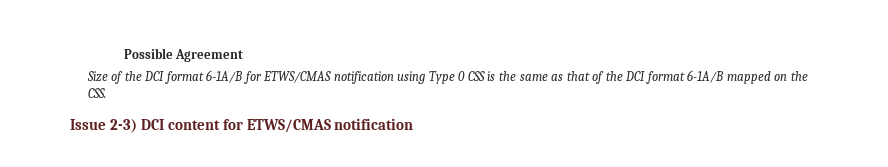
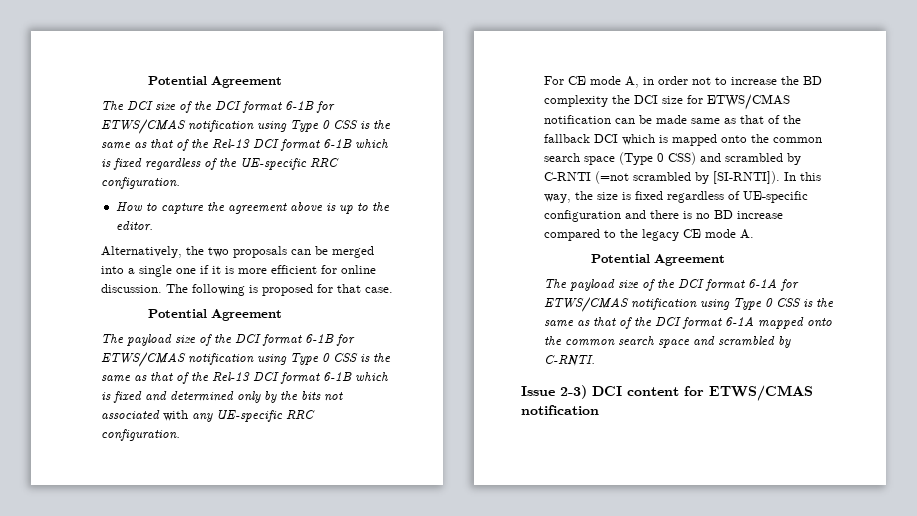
[123,48,244,62] [86,70,243,84] Possible Agreement // Size of the DCI format 6-1A/B -> [147,76,282,88] [101,101,336,113] [101,119,392,134] [101,139,389,151] [101,158,340,170] [101,177,181,189] [115,202,390,214] [115,221,153,231] [101,246,375,258] [101,265,377,277] [101,284,394,296] [147,309,282,321] [101,334,356,346] [101,352,392,367] [101,372,389,384] [101,391,344,403] [101,410,316,422] [101,429,181,441] [544,76,823,88] [544,94,791,110] [544,115,802,124] [544,134,823,146] [544,152,802,165] [544,171,822,184] [544,191,809,203] [544,210,784,222] [544,229,755,241] [590,254,725,266] [544,278,778,291] Potential Agreement // The DCI size of the DCI format 6-1B for ETWS/CMAS notification using Type 0 CSS is the same as that of the Rel-13 DCI format 6-1B which is fixed regardless of the UE-specific RRC configuration. // How to capture the agreement above is up to the editor. // Alternatively, the two proposals can be merged into a single one if it is more efficient for online discussion. The following is proposed for that case. // Potential Agreement // The payload size of the DCI format 6-1B for ETWS/CMAS notification using Type 0 CSS is the same as that of the Rel-13 DCI format 6-1B which is fixed and determined only by the bits not associated with any UE-specific RRC configuration. // For CE mode A, in order not to increase the BD complexity the DCI size for ETWS/CMAS notification can be made same as that of the fallback DCI which is mapped onto the common search space (Type 0 CSS) and scrambled by C-RNTI (=not scrambled by [SI-RNTI]). In this way, the size is fixed regardless of UE-specific configuration and there is no BD increase compared to the legacy CE mode A. // Potential Agreement // The payload size of the DCI format 6-1A
[687,70,808,84] [87,88,106,98] 6-1A/B mapped on the CSS. -> [725,316,833,329] [544,336,792,348] [544,355,596,367] 6-1A mapped onto the common search space and scrambled by C-RNTI.

